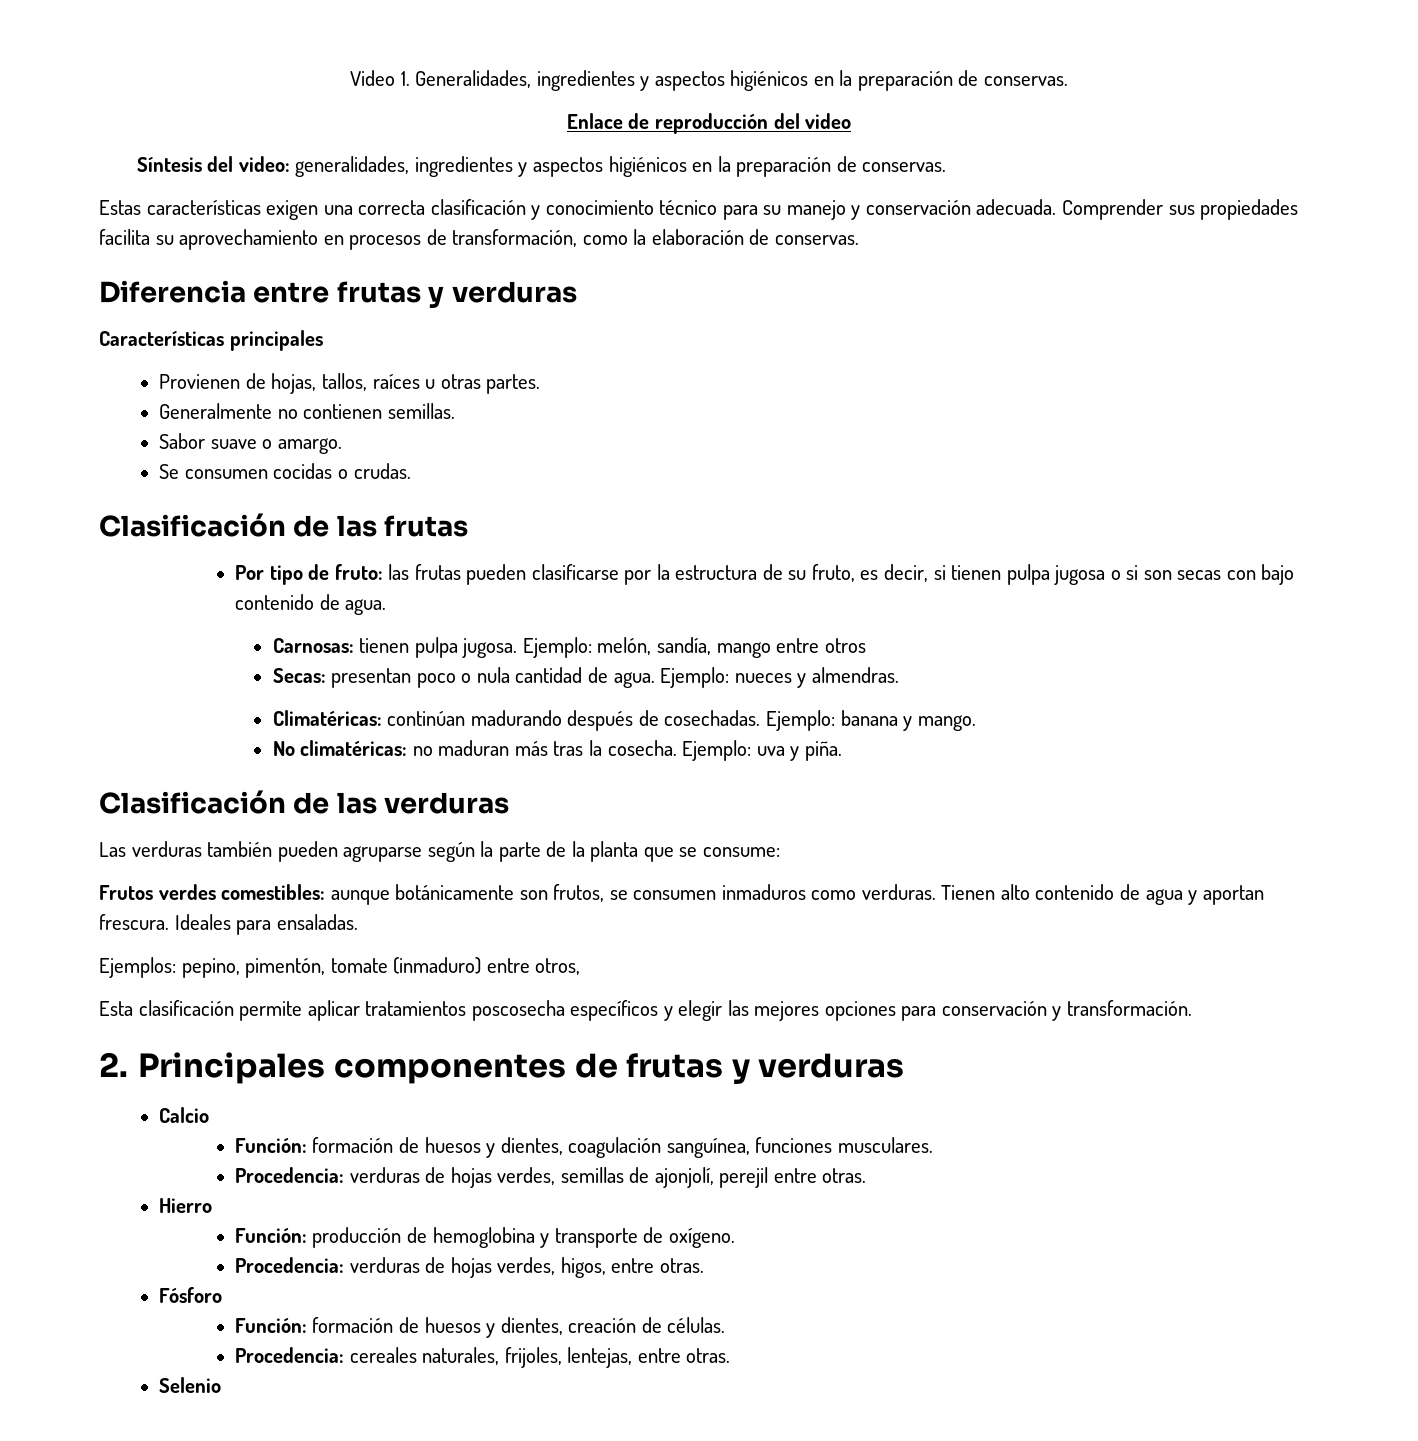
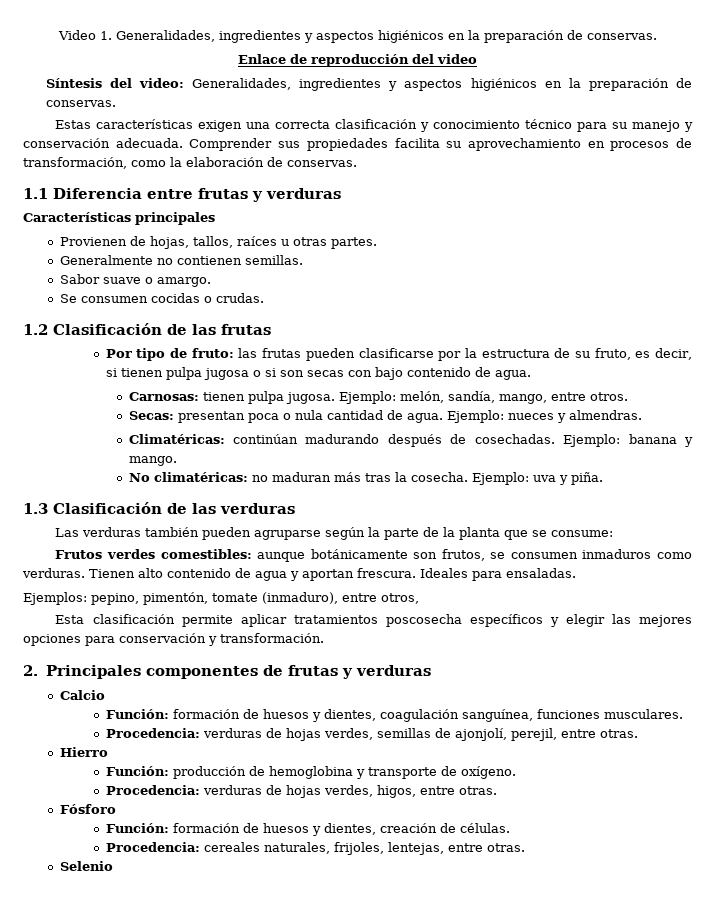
[295,156,410,177] generalidades, -> [192,78,292,90] Generalidades,
(859, 240) none -> [23,188,48,199] 1.1
(411, 471) none -> [23,324,48,335] 1.2
[716,638,866,658] mango entre otros -> [498,392,628,404] mango, entre otros.
[416,673,456,688] poco -> [247,413,279,423] poca
(842, 751) none -> [23,503,48,514] 1.3
[393,957,482,974] (inmaduro) -> [262,592,338,604] (inmaduro),
[719,1167,769,1188] perejil -> [510,728,557,741] perejil,

